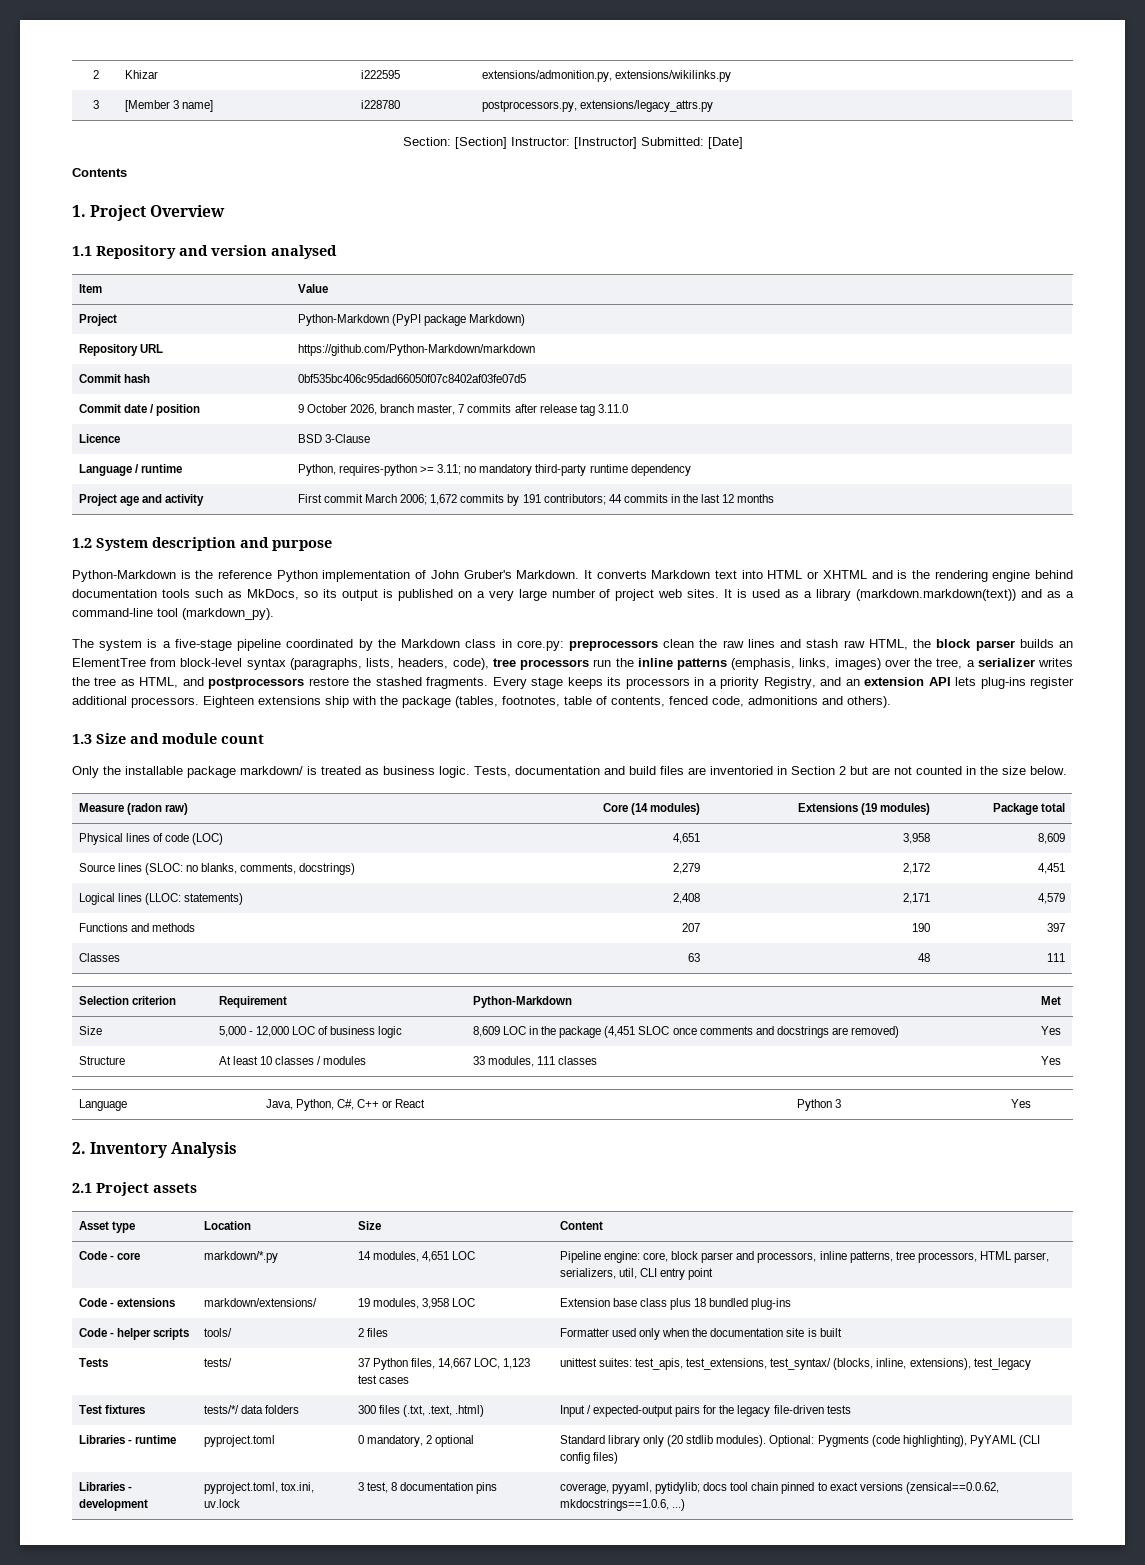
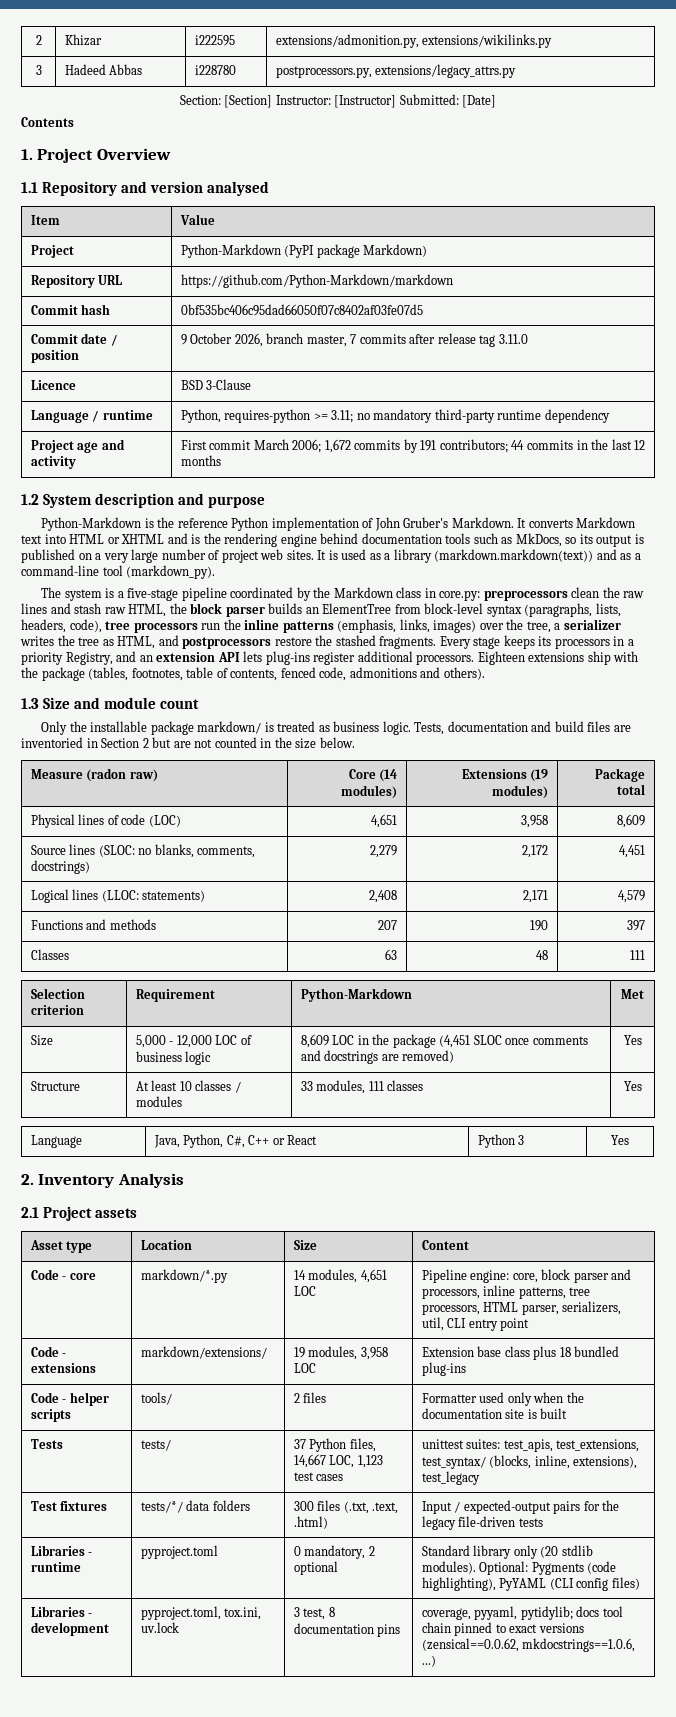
[124,100,213,112] [Member 3 name] -> [64,64,143,75] Hadeed Abbas

